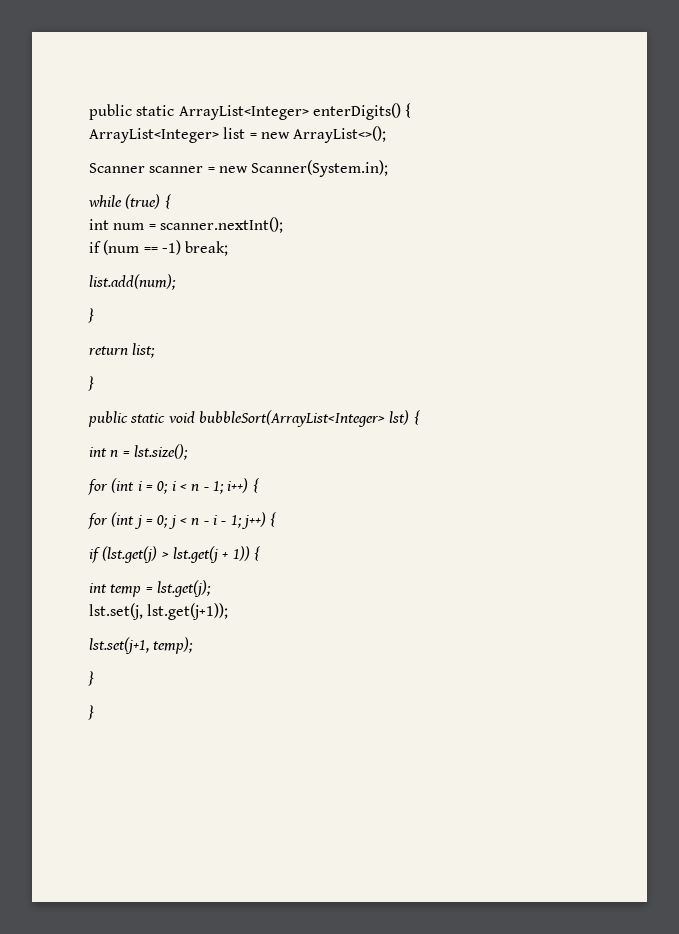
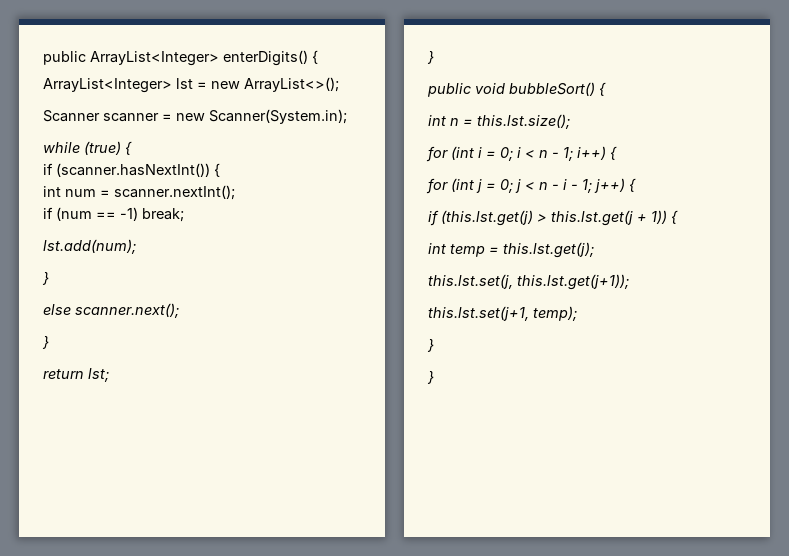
[89,104,175,120] public static -> [43,51,86,65] public
[223,127,246,139] list -> [176,78,193,89] lst
(171, 201) none -> [43,163,220,177] // if (scanner.hasNextInt()) {
[89,274,176,290] list.add(num); -> [43,239,136,254] [42,271,49,285] [43,303,179,318] lst.add(num); // } // else scanner.next();
[132,343,156,358] list; -> [88,368,109,382] lst;
[130,410,410,427] static void bubbleSort(ArrayList<Integer> lst) -> [475,82,595,96] void bubbleSort()
[133,444,188,460] lst.size(); -> [477,114,570,129] this.lst.size();
[102,546,218,563] (lst.get(j) > lst.get(j -> [441,210,633,226] (this.lst.get(j) > this.lst.get(j
[156,580,211,597] [89,603,229,620] [89,637,149,654] lst.get(j); // lst.set(j, lst.get(j+1)); // lst.set(j+1, -> [503,242,594,258] [428,274,629,290] [428,306,529,321] this.lst.get(j); // this.lst.set(j, this.lst.get(j+1)); // this.lst.set(j+1,

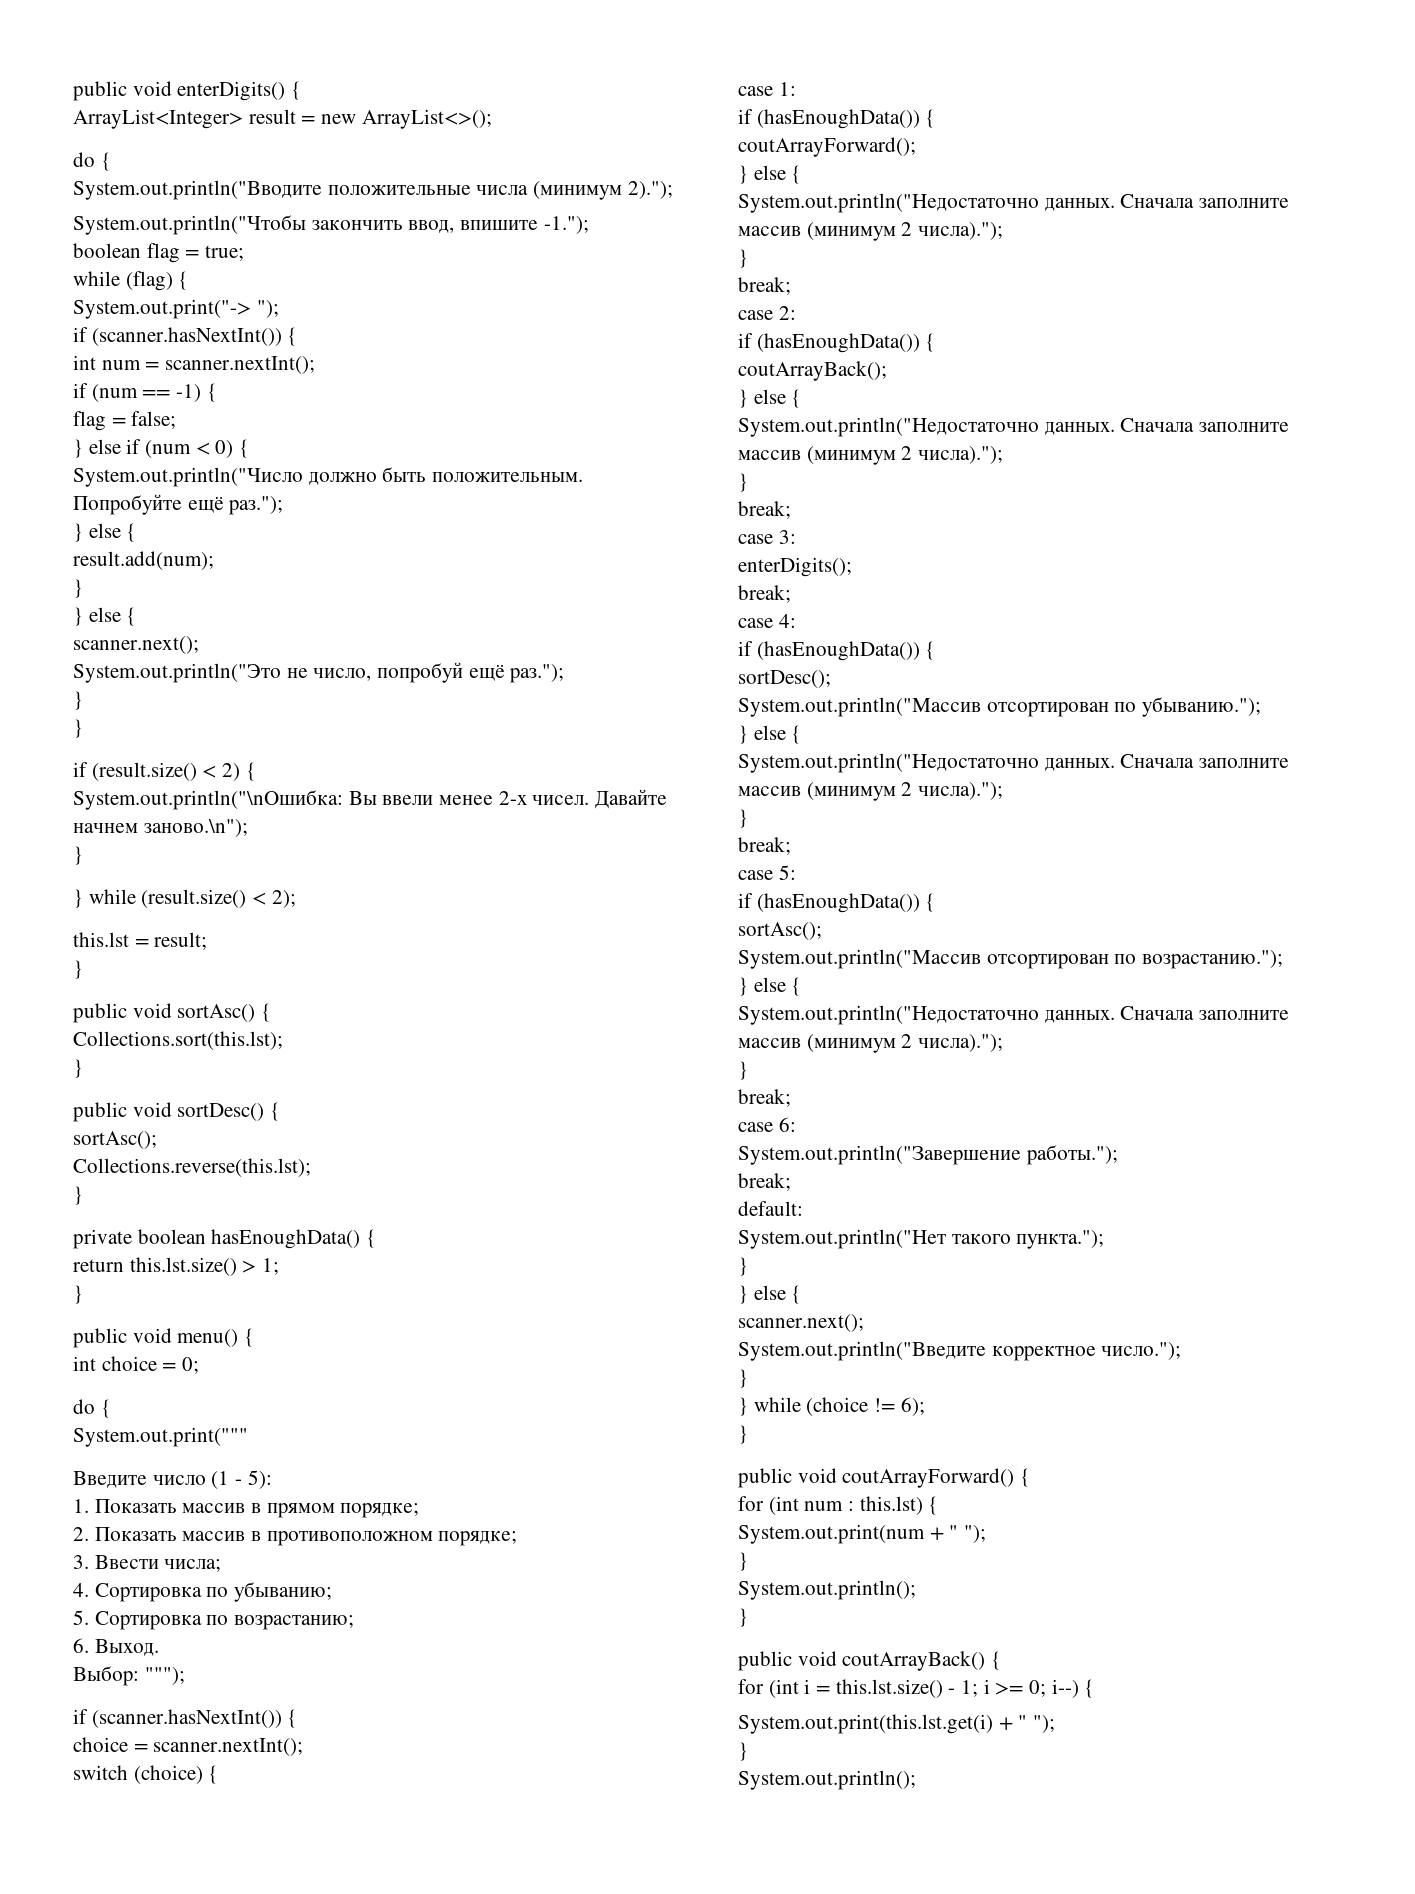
[43,51,219,66] public ArrayList<Integer> -> [73,81,172,101] public void
[176,78,193,89] lst -> [248,109,296,124] result
[43,109,347,124] [43,141,132,155] Scanner scanner = new Scanner(System.in); // while (true) { -> [73,152,111,171] [73,180,673,200] [73,215,589,235] [73,243,245,263] [73,271,189,291] [73,299,279,319] do { // System.out.println("Вводите положительные числа (минимум 2)."); // System.out.println("Чтобы закончить ввод, впишите -1."); // boolean flag = true; // while (flag) { // System.out.print("-> ");
[142,208,184,222] [43,239,136,254] [42,271,49,285] [43,303,179,318] [42,335,49,349] [43,368,109,382] [427,50,434,64] [427,82,606,97] [428,114,570,129] [426,146,617,162] [426,178,636,194] [428,210,678,226] [428,242,594,258] [428,274,629,290] [428,306,577,321] [427,338,434,352] [427,370,434,384] break; // lst.add(num); // } // else scanner.next(); // } // return lst; // } // public void bubbleSort() { // int n = this.lst.size(); // for (int i = 0; i < n - 1; i++) { // for (int j = 0; j < n - i - 1; j++) { // if (this.lst.get(j) > this.lst.get(j + 1)) { // int temp = this.lst.get(j); // this.lst.set(j, this.lst.get(j+1)); // this.lst.set(j+1, temp); // } // } -> [206,383,217,402] [73,411,177,431] [73,439,250,458] [73,467,584,487] [73,494,284,515] [73,523,137,542] [73,551,214,570] [73,579,83,598] [73,607,137,626] [73,636,199,654] [73,662,565,683] [73,691,83,710] [73,719,83,738] [73,762,256,781] [73,789,668,810] [73,819,248,837] [73,846,83,865] [73,889,296,908] [73,932,208,950] [73,960,83,979] [73,1003,272,1023] [73,1031,283,1050] [73,1059,83,1078] [73,1102,281,1122] [73,1131,157,1149] [73,1158,311,1177] [73,1186,83,1205] [73,1229,377,1249] [73,1257,280,1276] [73,1285,83,1304] [73,1328,255,1348] [73,1356,200,1374] [73,1399,111,1418] [73,1427,248,1447] [73,1470,272,1489] [73,1499,420,1518] [73,1527,518,1546] [73,1555,222,1572] [73,1582,333,1602] [73,1610,355,1630] [73,1638,159,1656] [73,1666,185,1686] [73,1709,298,1728] [73,1737,304,1756] [73,1765,219,1784] [738,82,796,96] [738,109,936,129] [738,137,916,157] [738,165,802,184] [738,193,1290,213] [738,222,1004,241] [738,249,748,268] [738,277,791,295] [738,306,796,320] [738,333,936,353] [738,361,887,381] [738,389,802,408] [738,417,1290,437] [738,446,1004,465] [738,473,748,492] [738,501,791,519] [738,530,796,544] [738,557,852,577] [738,585,791,603] [738,614,796,628] [738,641,936,661] [738,670,831,688] [738,697,1262,717] [738,725,802,744] [738,753,1290,773] [738,782,1004,801] [738,809,748,828] [738,837,791,855] [738,865,796,880] [738,893,936,913] [738,922,822,940] [738,949,1284,969] [738,977,802,996] [738,1005,1290,1025] [738,1034,1004,1053] [738,1061,748,1080] [738,1089,791,1107] [738,1117,796,1132] [738,1145,1118,1165] [738,1173,791,1191] [738,1201,803,1216] [738,1229,1105,1249] [738,1257,748,1276] [738,1285,802,1304] [738,1314,864,1332] [738,1341,1182,1361] [738,1369,748,1388] [738,1397,925,1416] [738,1425,748,1444] [738,1468,1031,1488] [738,1496,939,1515] [738,1524,987,1544] [738,1552,748,1571] [738,1580,916,1600] [738,1608,748,1627] [738,1651,1002,1671] [738,1679,1095,1698] [738,1714,1056,1734] [738,1742,748,1761] [738,1770,916,1790] { // flag = false; // } else if (num < 0) { // System.out.println("Число должно быть положительным. Попробуйте ещё раз."); // } else { // result.add(num); // } // } else { // scanner.next(); // System.out.println("Это не число, попробуй ещё раз."); // } // } // if (result.size() < 2) { // System.out.println("\nОшибка: Вы ввели менее 2-х чисел. Давайте начнем заново.\n"); // } // } while (result.size() < 2); // this.lst = result; // } // public void sortAsc() { // Collections.sort(this.lst); // } // public void sortDesc() { // sortAsc(); // Collections.reverse(this.lst); // } // private boolean hasEnoughData() { // return this.lst.size() > 1; // } // public void menu() { // int choice = 0; // do { // System.out.print(""" // Введите число (1 - 5): // 1. Показать массив в прямом порядке; // 2. Показать массив в противоположном порядке; // 3. Ввести числа; // 4. Сортировка по убыванию; // 5. Сортировка по возрастанию; // 6. Выход. // Выбор: """); // if (scanner.hasNextInt()) { // choice = scanner.nextInt(); // switch (choice) { // case 1: // if (hasEnoughData()) { // coutArrayForward(); // } else { // System.out.println("Недостаточно данных. Сначала заполните массив (минимум 2 числа)."); // } // break; // case 2: // if (hasEnoughData()) { // coutArrayBack(); // } else { // System.out.println("Недостаточно данных. Сначала заполните массив (минимум 2 числа)."); // } // break; // case 3: // enterDigits(); // break; // case 4: // if (hasEnoughData()) { // sortDesc(); // System.out.println("Массив отсортирован по убыванию."); // } else { // System.out.println("Недостаточно данных. Сначала заполните массив (минимум 2 числа)."); // } // break; // case 5: // if (hasEnoughData()) { // sortAsc(); // System.out.println("Массив отсортирован по возрастанию."); // } else { // System.out.println("Недостаточно данных. Сначала заполните массив (минимум 2 числа)."); // } // break; // case 6: // System.out.println("Завершение работы."); // break; // default: // System.out.println("Нет такого пункта."); // } // } else { // scanner.next(); // System.out.println("Введите корректное число."); // } // } while (choice != 6); // } // public void coutArrayForward() { // for (int num : this.lst) { // System.out.print(num + " "); // } // System.out.println(); // } // public void coutArrayBack() { // for (int i = this.lst.size() - 1; i >= 0; i--) { // System.out.print(this.lst.get(i) + " "); // } // System.out.println();

